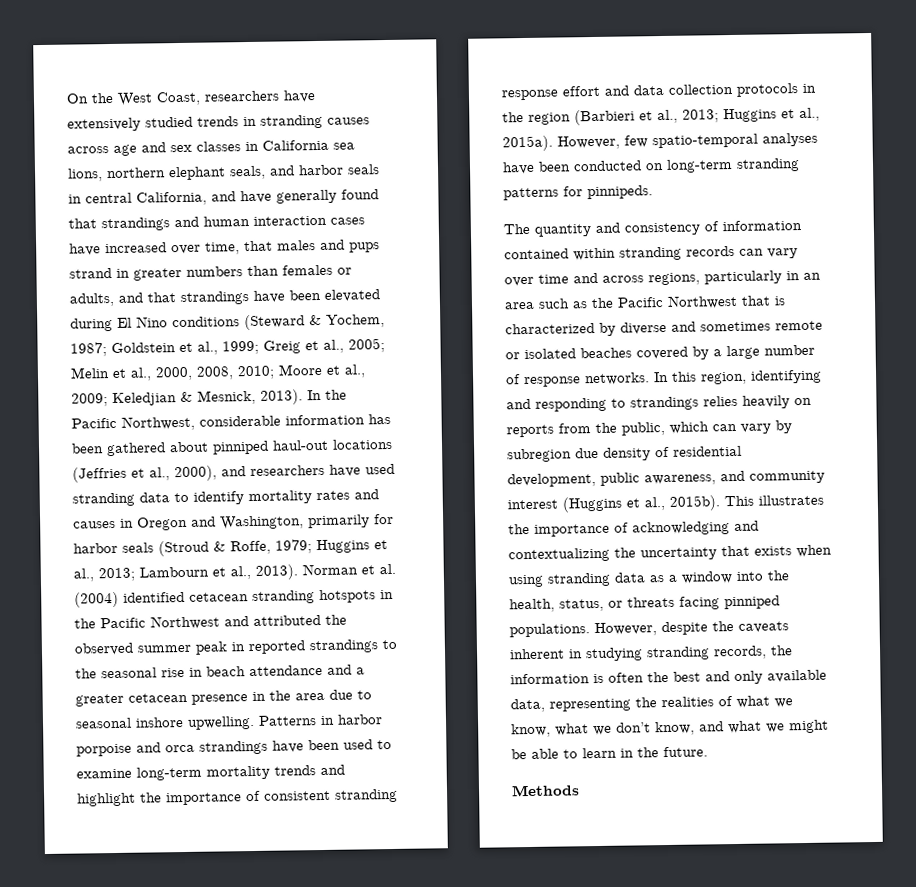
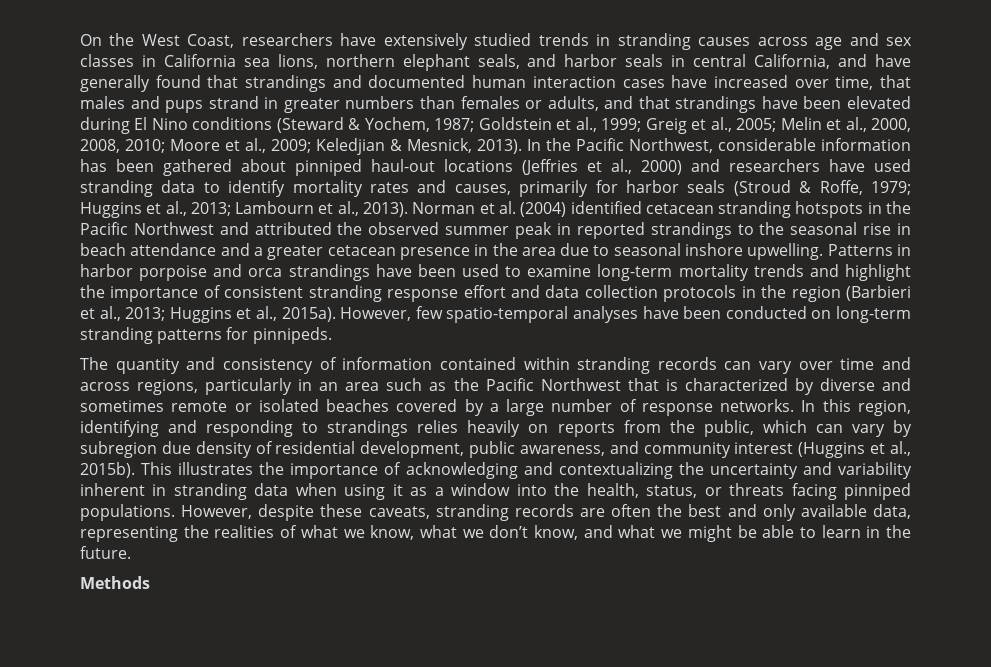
(199, 222) none -> [368,75,466,88] documented
[174,465,217,482] 2000), -> [641,160,683,175] 2000)
[73,515,304,531] causes in Oregon and Washington, -> [454,184,511,195] causes,
[721,544,832,558] [508,572,646,588] that exists when using stranding data -> [802,462,913,479] [80,483,403,500] and variability inherent in stranding data when using it
[712,621,789,633] [509,645,793,662] [510,673,604,685] the caveats inherent in studying stranding records, the information is -> [320,504,606,521] these caveats, stranding records are

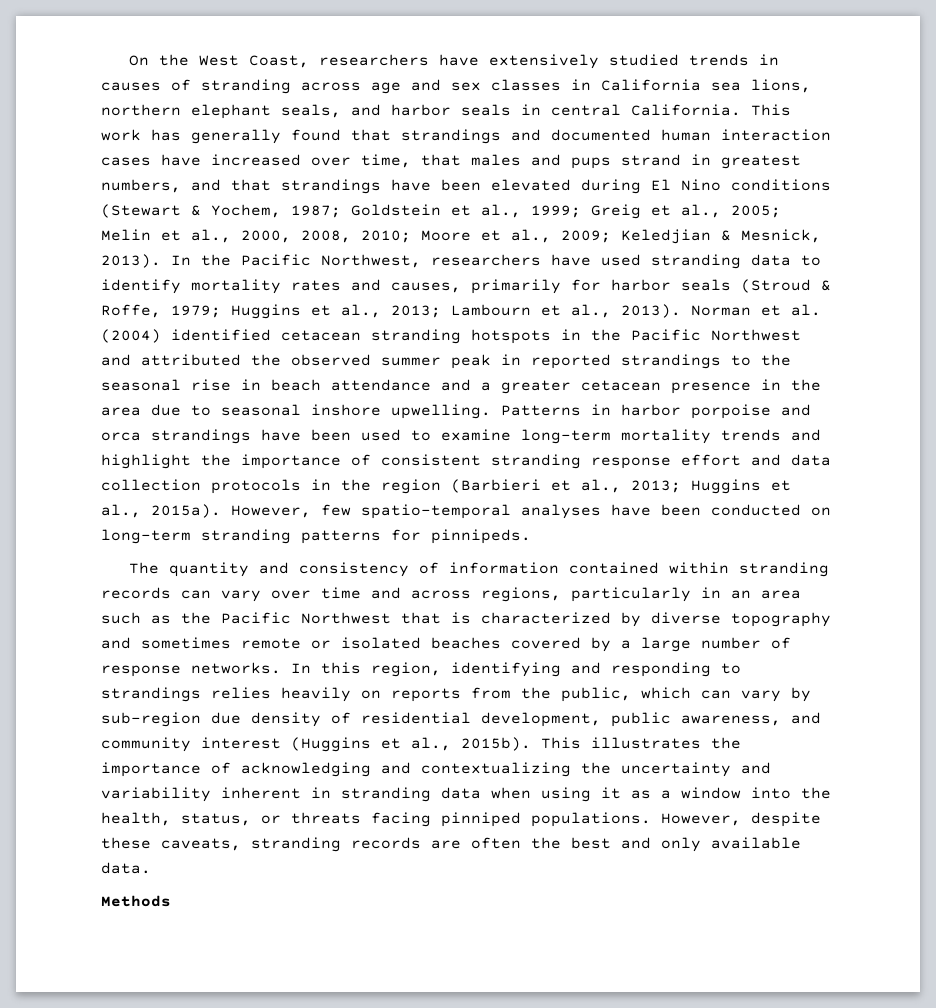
[617,33,751,50] stranding causes -> [101,79,291,94] causes of stranding
[754,54,911,69] California, and have -> [631,104,791,116] [101,129,181,141] California. This work has
[283,96,599,113] greater numbers than females or adults, -> [721,155,801,169] [101,179,181,193] greatest numbers,
[276,117,344,133] (Steward -> [101,204,181,218] (Stewart
[718,138,911,151] [80,159,721,176] considerable information has been gathered about pinniped haul-out locations (Jeffries et al., 2000) and -> (421, 261) none
(875, 384) none -> [731,612,831,627] topography
[80,441,157,458] subregion -> [101,712,201,727] sub-region
[872,504,911,519] [80,525,912,542] [80,546,131,559] data, representing the realities of what we know, what we don’t know, and what we might be able to learn in the future. -> [101,862,151,874] data.

